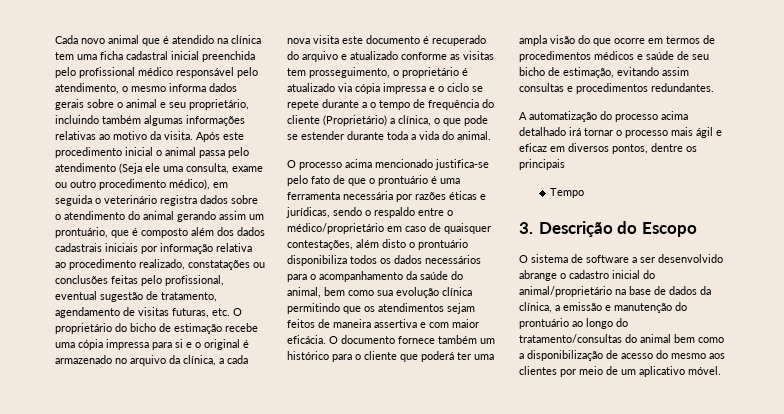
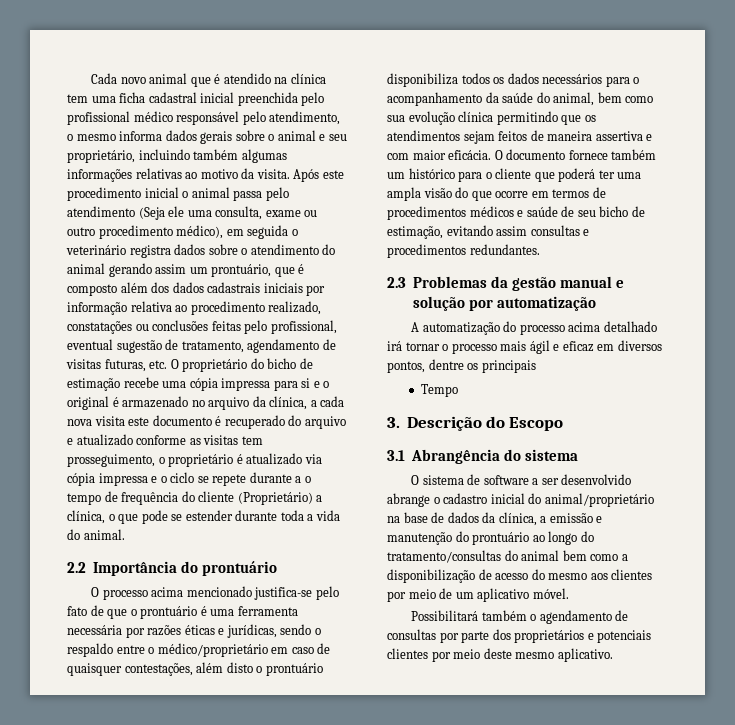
(491, 135) none -> [67,561,277,576] // 2.2 Importância do prontuário
(714, 87) none -> [387,276,624,291] [412,296,596,311] // 2.3 Problemas da gestão manual e solução por automatização
(697, 229) none -> [387,449,578,464] // 3.1 Abrangência do sistema
(721, 370) none -> [411,610,629,624] [387,629,652,643] [387,648,613,662] // Possibilitará também o agendamento de consultas por parte dos proprietários e potenciais clientes por meio deste mesmo aplicativo.

